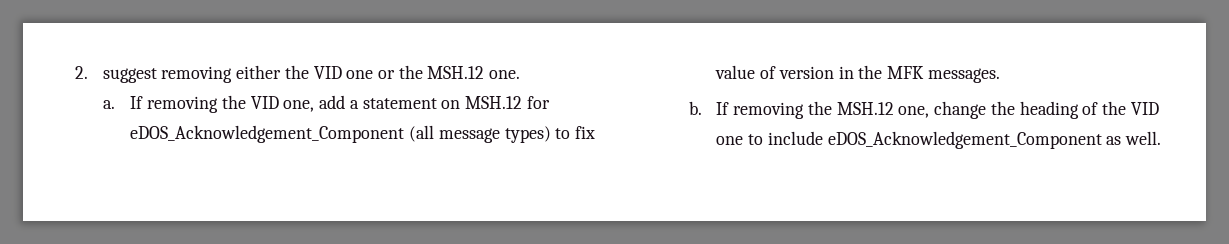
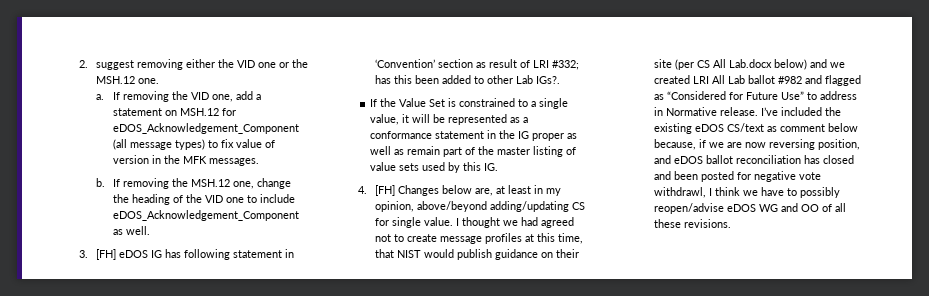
(1162, 138) none -> [78,249,294,260] [374,59,579,70] [374,75,560,84] [369,98,568,109] [369,114,528,125] [369,130,577,141] [369,146,576,157] [369,162,498,173] [357,185,561,196] [374,201,585,212] [374,217,574,228] [374,233,583,244] [374,249,579,260] [653,59,845,70] [653,75,861,86] [653,91,857,100] [653,107,841,116] [653,123,858,134] [653,139,860,150] [653,155,854,164] [653,171,821,182] [653,187,840,198] [653,203,846,214] [653,219,731,228] // 3. [FH] eDOS IG has following statement in ‘Convention’ section as result of LRI #332; has this been added to other Lab IGs?. // If the Value Set is constrained to a single value, it will be represented as a conformance statement in the IG proper as well as remain part of the master listing of value sets used by this IG. // 4. [FH] Changes below are, at least in my opinion, above/beyond adding/updating CS for single value. I thought we had agreed not to create message profiles at this time, that NIST would publish guidance on their site (per CS All Lab.docx below) and we created LRI All Lab ballot #982 and flagged as “Considered for Future Use” to address in Normative release. I’ve included the existing eDOS CS/text as comment below because, if we are now reversing position, and eDOS ballot reconciliation has closed and been posted for negative vote withdrawl, I think we have to possibly reopen/advise eDOS WG and OO of all these revisions.

